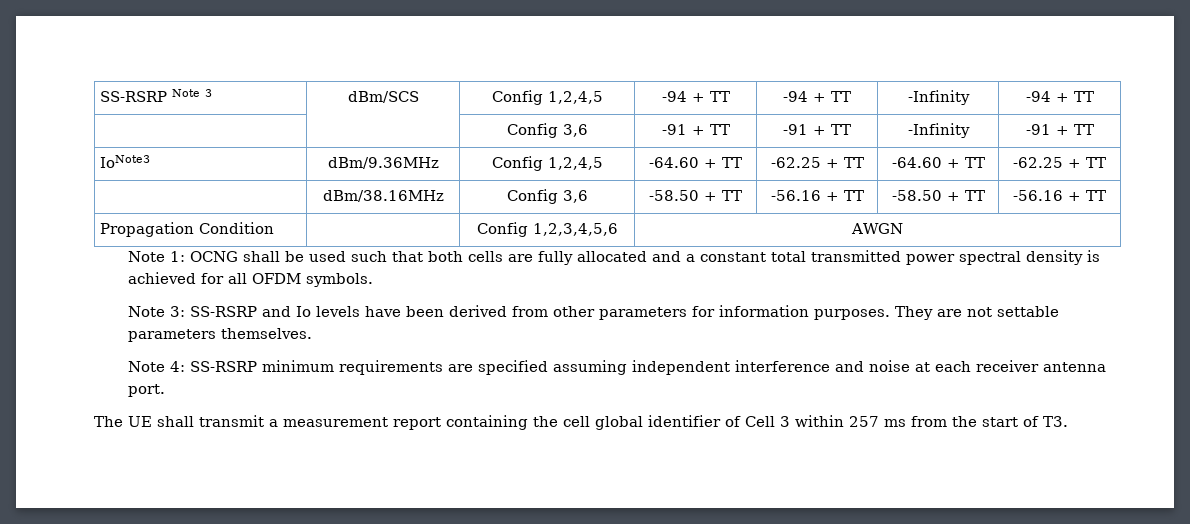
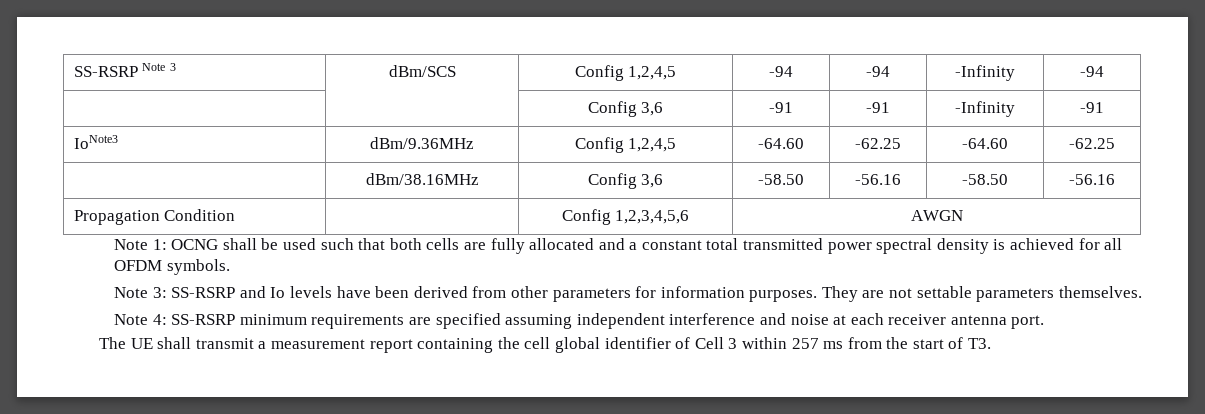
[691,91,730,102] [782,91,851,102] + TT | -94 + TT -> [866,66,890,77] | -94
[1055,91,1094,102] + TT -> (1104, 71) none
[691,124,730,135] [782,124,851,135] + TT | -91 + TT -> [866,102,890,113] | -91
[1055,124,1094,135] + TT -> (1104, 107) none
[703,157,742,168] [770,157,864,168] [891,157,985,168] [1012,157,1106,168] + TT | -62.25 + TT | -64.60 + TT | -62.25 + TT -> [855,138,901,149] [962,138,1008,149] [1069,138,1115,149] | -62.25 | -64.60 | -62.25
[703,190,742,201] [770,190,864,201] [891,190,985,201] [1012,190,1106,201] + TT | -56.16 + TT | -58.50 + TT | -56.16 + TT -> [855,174,901,185] [962,174,1008,185] [1069,174,1115,185] | -56.16 | -58.50 | -56.16

